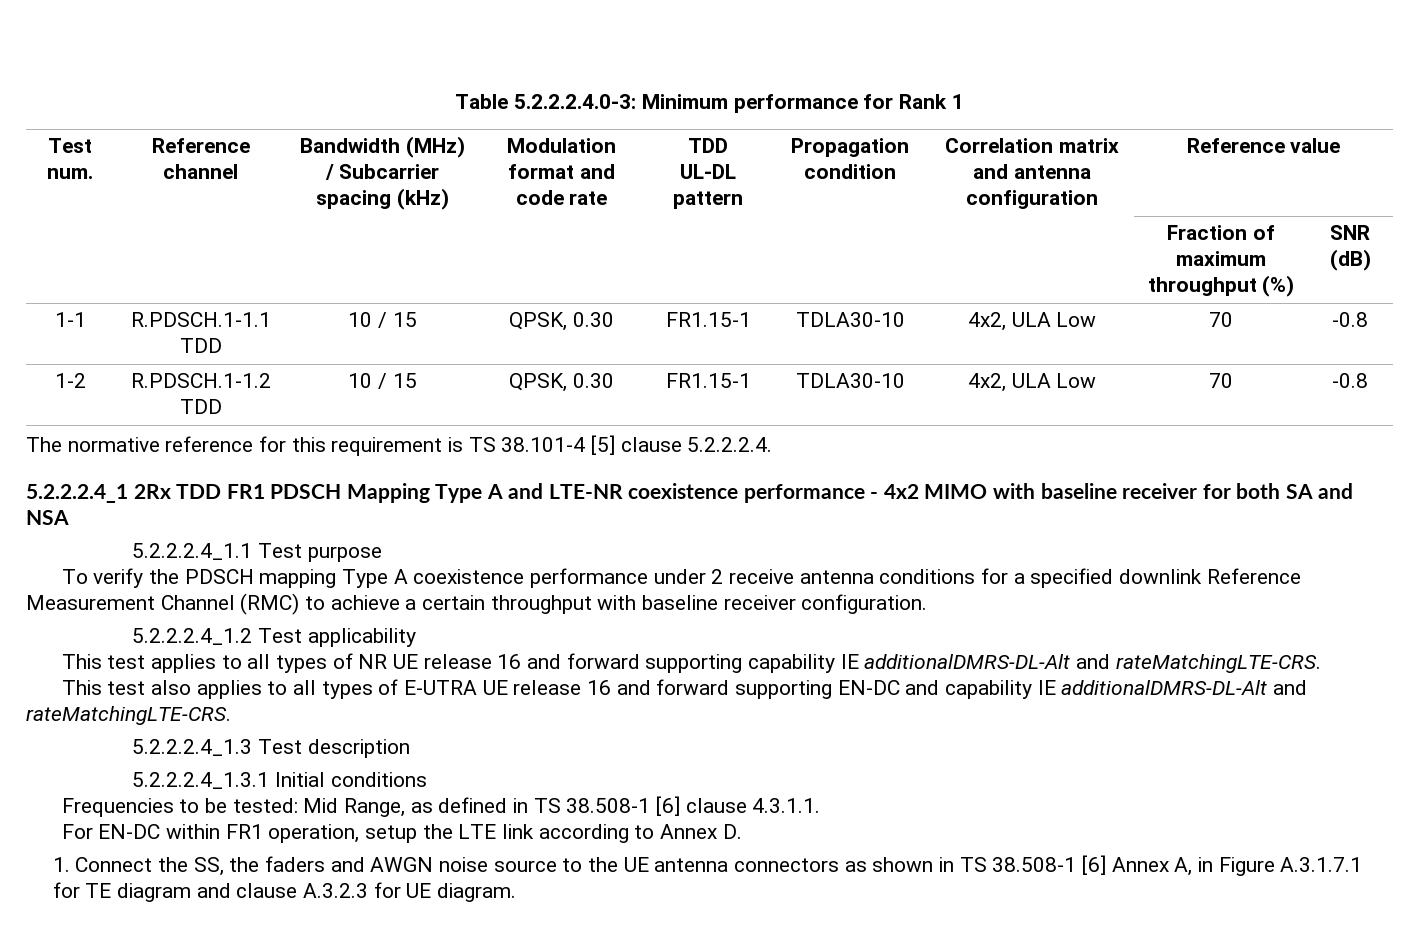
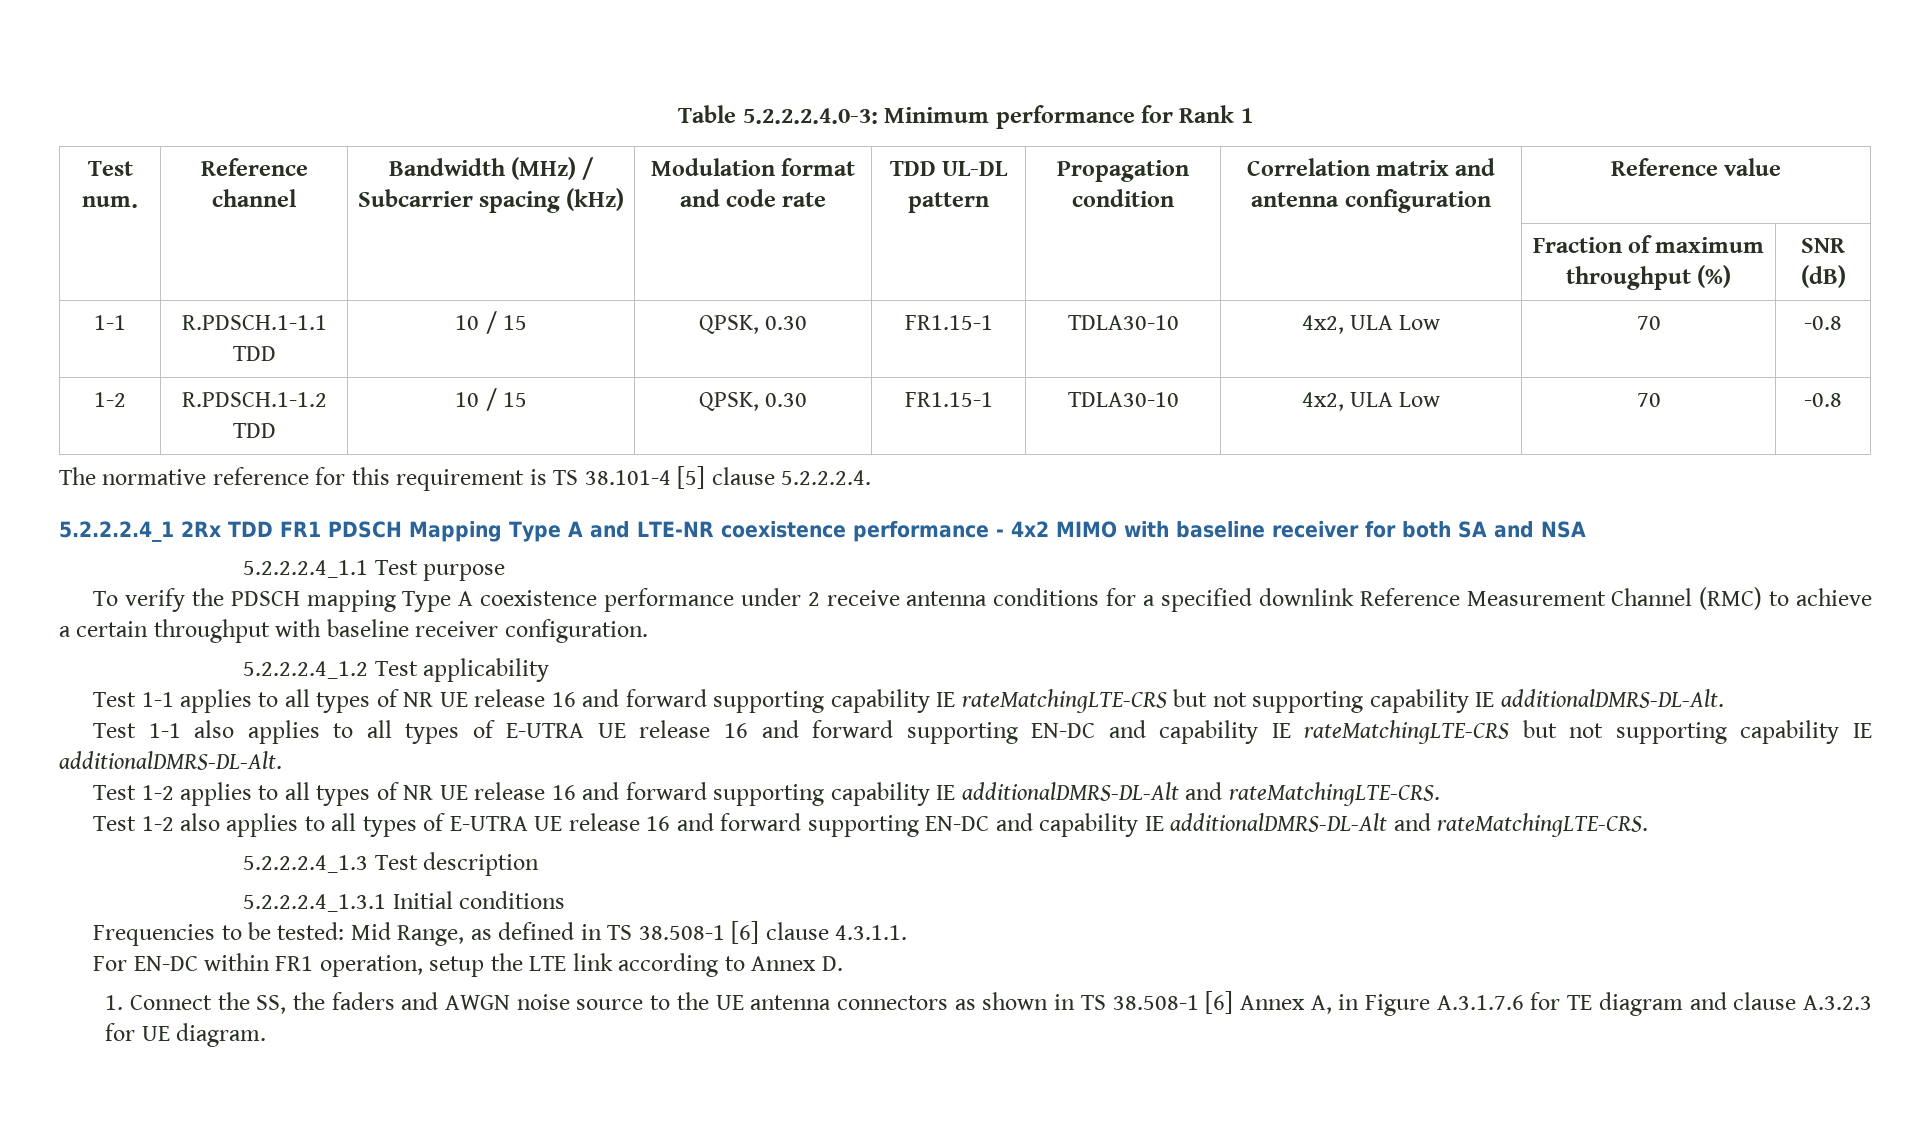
[61,654,146,669] This test -> [93,689,1724,713] [93,720,1873,744] [59,751,282,770] [93,785,174,800] Test 1-1 applies to all types of NR UE release 16 and forward supporting capability IE rateMatchingLTE-CRS but not supporting capability IE additionalDMRS-DL-Alt. // Test 1-1 also applies to all types of E-UTRA UE release 16 and forward supporting EN-DC and capability IE rateMatchingLTE-CRS but not supporting capability IE additionalDMRS-DL-Alt. // Test 1-2
[61,680,146,695] This test -> [93,816,174,831] Test 1-2
[1280,857,1363,872] A.3.1.7.1 -> [1436,995,1524,1010] A.3.1.7.6

